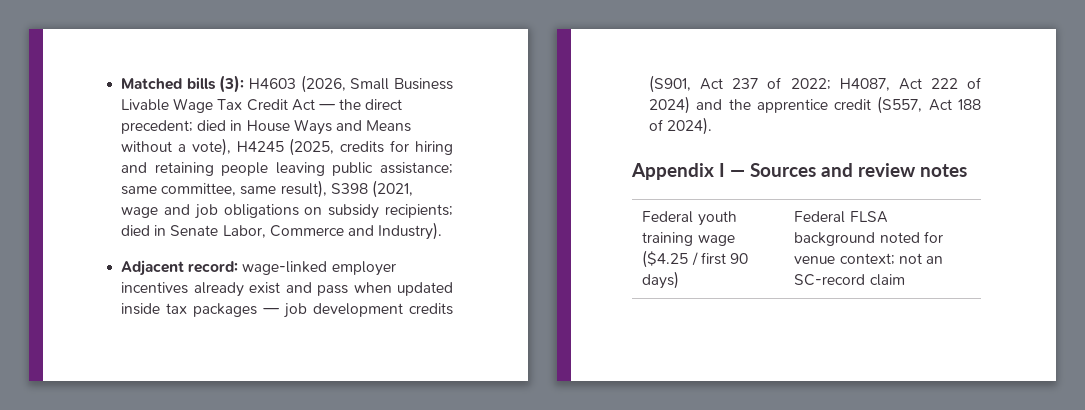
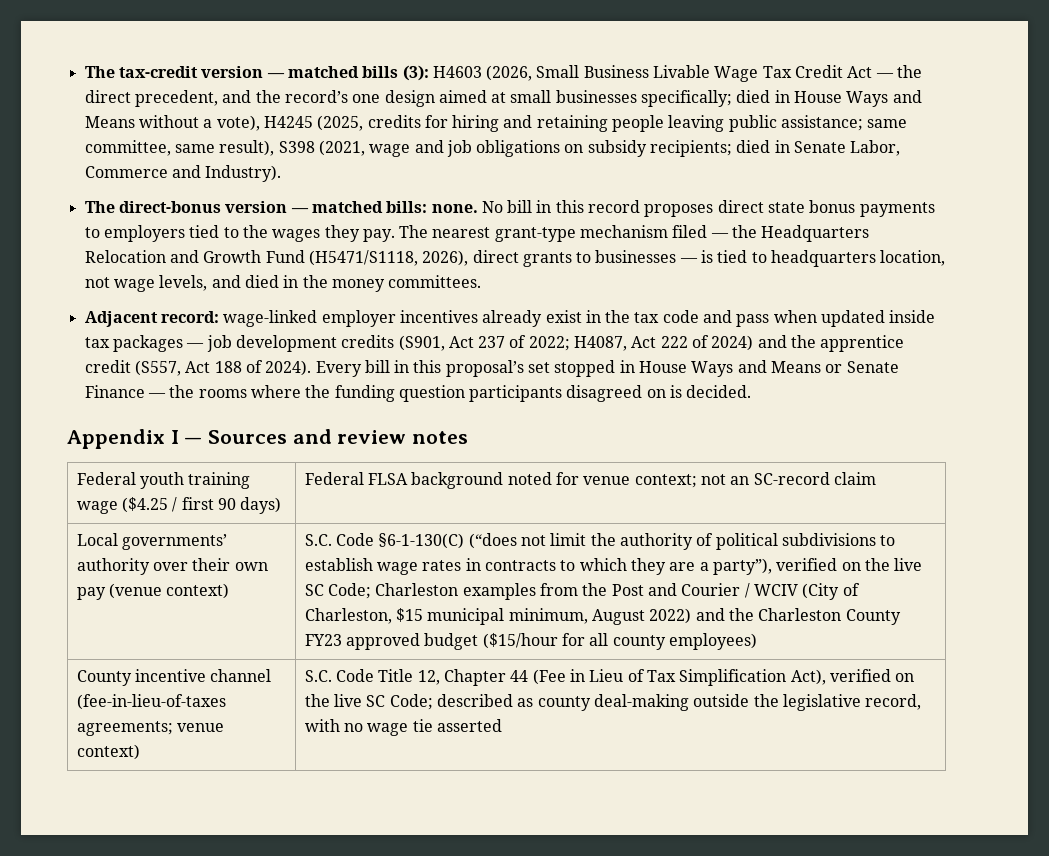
[121,78,183,90] Matched -> [84,66,359,78] The tax-credit version — matched
[121,120,194,134] precedent; -> [134,90,733,107] precedent, and the record’s one design aimed at small businesses specifically;
(443, 231) none -> [84,200,935,217] [84,225,870,242] [84,250,946,267] [84,275,482,292] // The direct-bonus version — matched bills: none. No bill in this record proposes direct state bonus payments to employers tied to the wages they pay. The nearest grant-type mechanism filed — the Headquarters Relocation and Growth Fund (H5471/S1118, 2026), direct grants to businesses — is tied to headquarters location, not wage levels, and died in the money committees.
(281, 288) none -> [585,310,699,323] in the tax code
(713, 126) none -> [315,360,899,377] [84,385,752,402] Every bill in this proposal’s set stopped in House Ways and Means or Senate Finance — the rooms where the funding question participants disagreed on is decided.
(905, 280) none -> [76,533,228,550] [76,558,268,575] [76,583,230,600] [304,533,896,550] [304,558,923,575] [304,583,860,600] [304,608,901,625] [304,633,758,650] [76,669,272,686] [76,694,226,710] [76,721,225,736] [76,744,140,760] [304,669,915,686] [304,694,922,711] [304,719,503,736] // Local governments’ authority over their own pay (venue context) | S.C. Code §6-1-130(C) (“does not limit the authority of political subdivisions to establish wage rates in contracts to which they are a party”), verified on the live SC Code; Charleston examples from the Post and Courier / WCIV (City of Charleston, $15 municipal minimum, August 2022) and the Charleston County FY23 approved budget ($15/hour for all county employees) // County incentive channel (fee-in-lieu-of-taxes agreements; venue context) | S.C. Code Title 12, Chapter 44 (Fee in Lieu of Tax Simplification Act), verified on the live SC Code; described as county deal-making outside the legislative record, with no wage tie asserted

